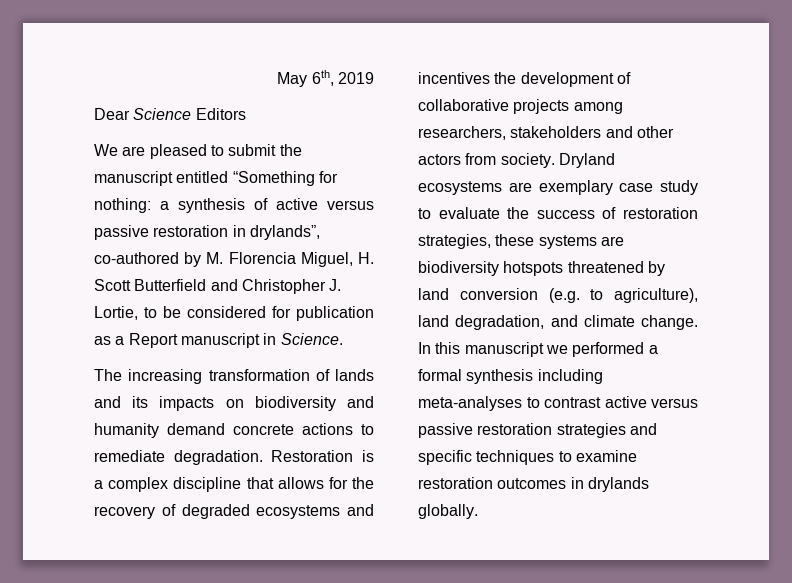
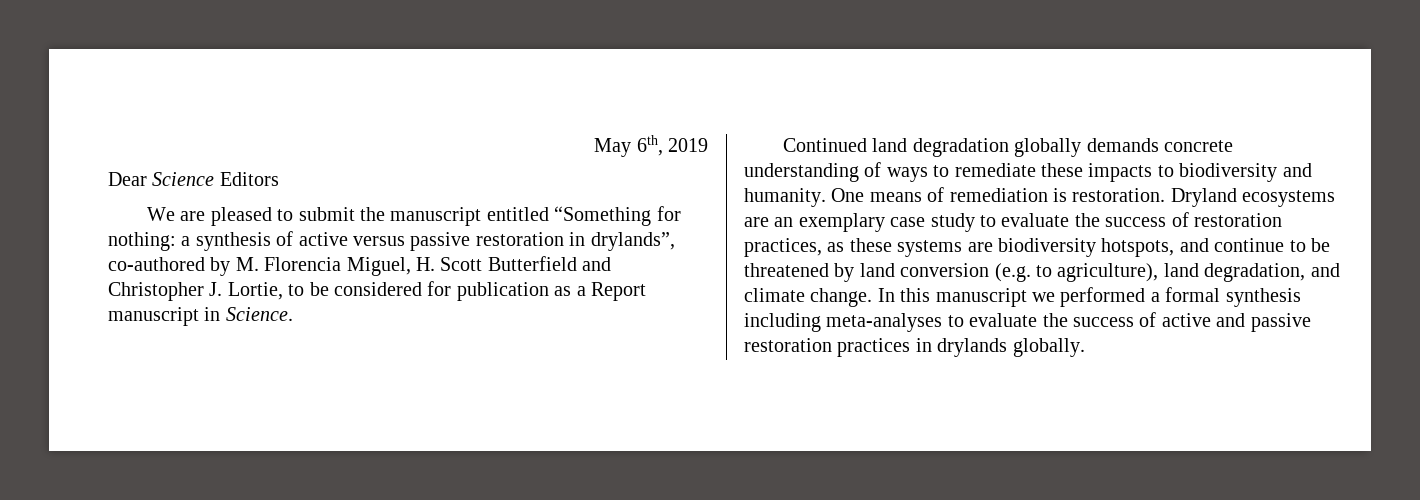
[94,369,374,384] [94,396,374,411] [94,423,374,438] [94,450,375,465] [94,477,375,492] [94,504,374,519] [418,72,631,87] [418,99,623,114] [418,126,674,140] [418,153,555,168] The increasing transformation of lands and its impacts on biodiversity and humanity demand concrete actions to remediate degradation. Restoration is a complex discipline that allows for the recovery of degraded ecosystems and incentives the development of collaborative projects among researchers, stakeholders and other actors from society. -> [782,138,1233,157] [744,162,1312,182] [744,187,1166,207] Continued land degradation globally demands concrete understanding of ways to remediate these impacts to biodiversity and humanity. One means of remediation is restoration.
(532, 187) none -> [774,217,794,227] an
[418,234,491,249] strategies, -> [744,238,845,257] practices, as
[503,261,564,276] hotspots -> [1101,238,1330,257] hotspots, and continue to be
[544,396,698,408] [418,423,657,438] [418,450,637,465] [418,477,567,489] contrast active versus passive restoration strategies and specific techniques to examine restoration outcomes -> [969,312,1311,332] [744,338,911,357] evaluate the success of active and passive restoration practices

